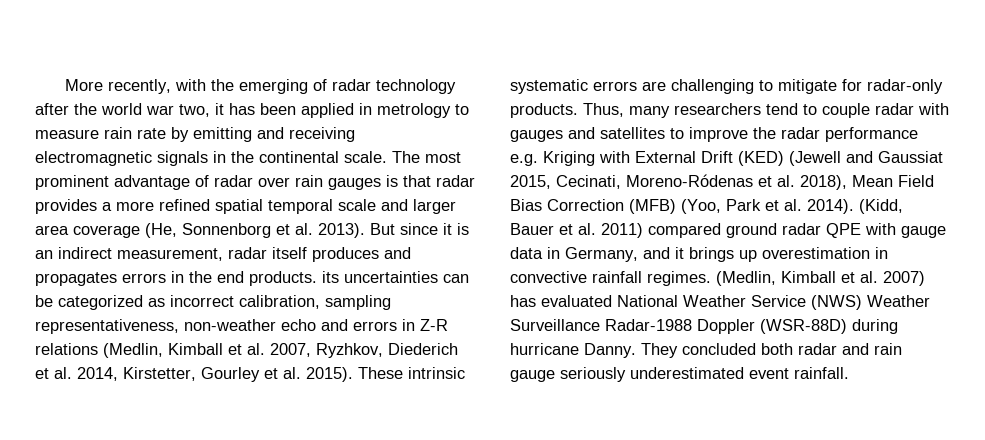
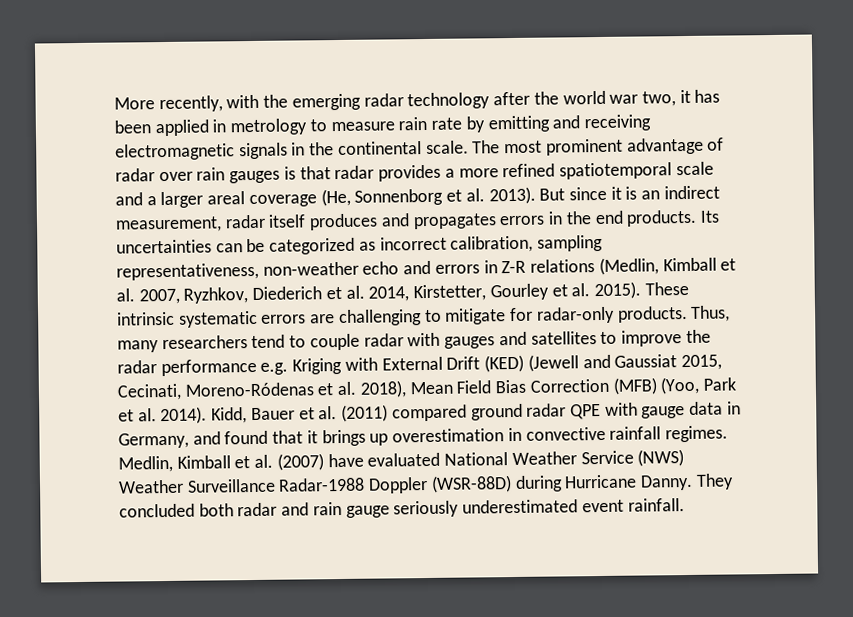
[313,79,328,91] of -> (361, 102) none
[215,199,456,214] [35,225,69,235] spatial temporal scale and larger area -> [558,161,714,180] [115,191,246,209] spatiotemporal scale and a larger areal
[322,271,339,283] its -> [699,210,720,223] Its
[859,199,903,214] (Kidd, -> [211,407,248,424] Kidd,
[601,223,643,238] 2011) -> [341,404,389,422] (2011)
(670, 253) none -> [224,430,304,445] found that
[716,271,925,286] [510,295,536,307] (Medlin, Kimball et al. 2007) has -> [118,453,364,473] Medlin, Kimball et al. (2007) have
[510,343,579,355] hurricane -> [564,474,638,489] Hurricane

